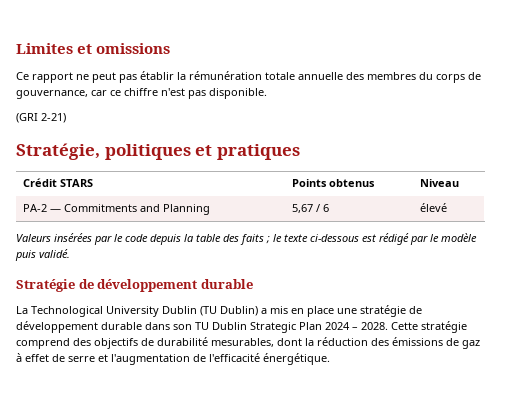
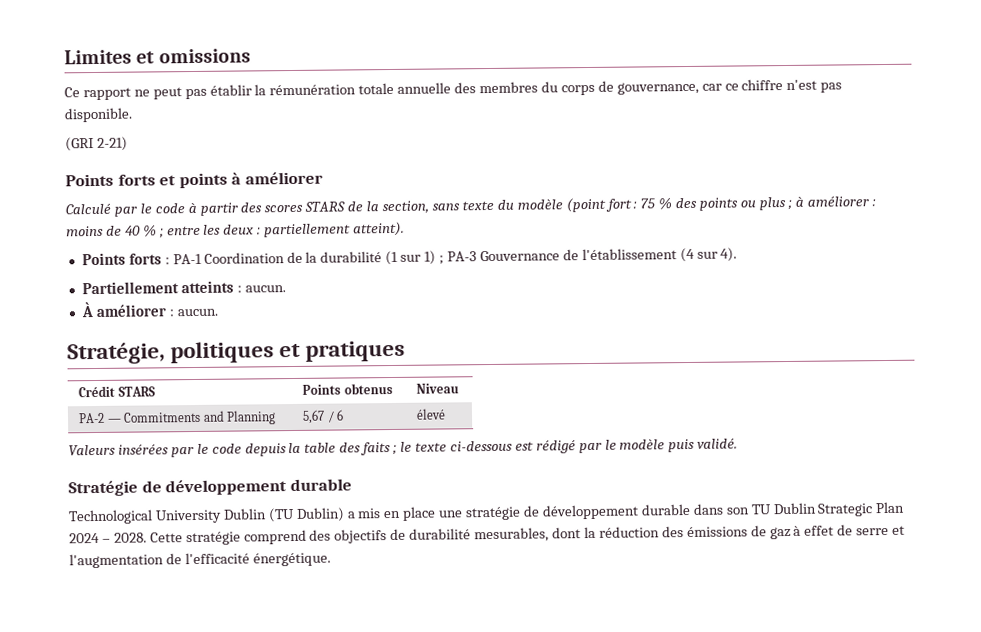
(66, 118) none -> [65,171,323,189] [65,196,876,217] [66,221,406,239] [81,247,738,266] [81,280,286,295] [80,302,218,318] // Points forts et points à améliorer // Calculé par le code à partir des scores STARS de la section, sans texte du modèle (point fort : 75 % des points ou plus ; à améliorer : moins de 40 % ; entre les deux : partiellement atteint). // Points forts : PA-1 Coordination de la durabilité (1 sur 1) ; PA-3 Gouvernance de l'établissement (4 sur 4). // Partiellement atteints : aucun. // À améliorer : aucun.
[16,306,28,314] La -> (352, 485) none

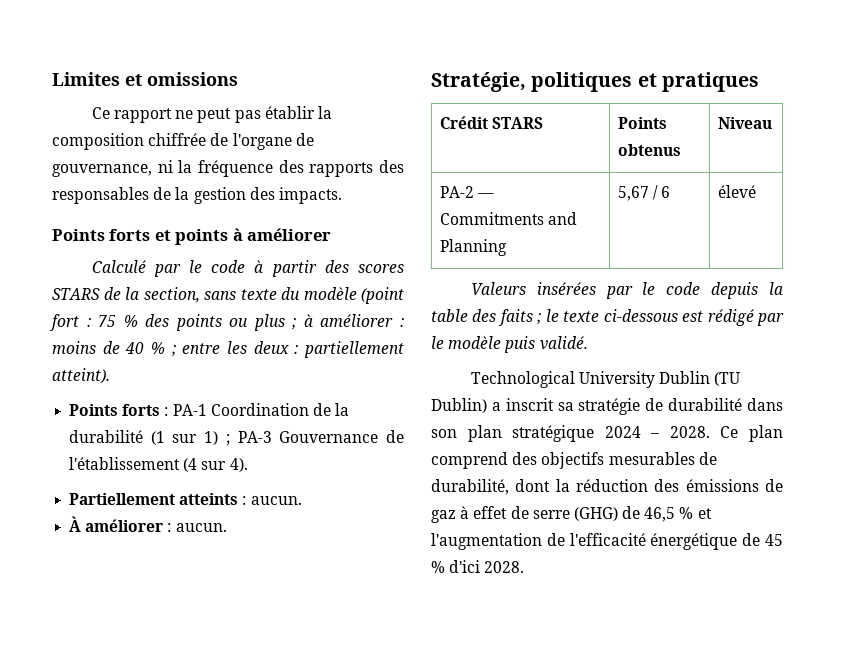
[269,79,843,96] [64,107,133,123] [65,136,128,152] rémunération totale annuelle des membres du corps de gouvernance, car ce chiffre n'est pas disponible. // (GRI 2-21) -> [52,133,314,150] [52,160,404,177] [52,187,342,204] composition chiffrée de l'organe de gouvernance, ni la fréquence des rapports des responsables de la gestion des impacts.
[68,478,352,497] // Stratégie de développement durable -> (588, 343) none
[357,501,906,521] mis en place une stratégie de développement durable dans son TU Dublin Strategic Plan -> [505,398,783,415] [431,425,595,442] inscrit sa stratégie de durabilité dans son plan stratégique
[149,531,241,546] Cette stratégie -> [720,425,783,442] Ce plan
[390,527,550,543] de durabilité mesurables, -> [608,452,717,465] [431,479,509,495] mesurables de durabilité,
[892,525,906,535] [69,552,331,569] et l'augmentation de l'efficacité énergétique. -> [573,506,712,522] [431,533,783,550] [431,560,525,573] (GHG) de 46,5 % et l'augmentation de l'efficacité énergétique de 45 % d'ici 2028.

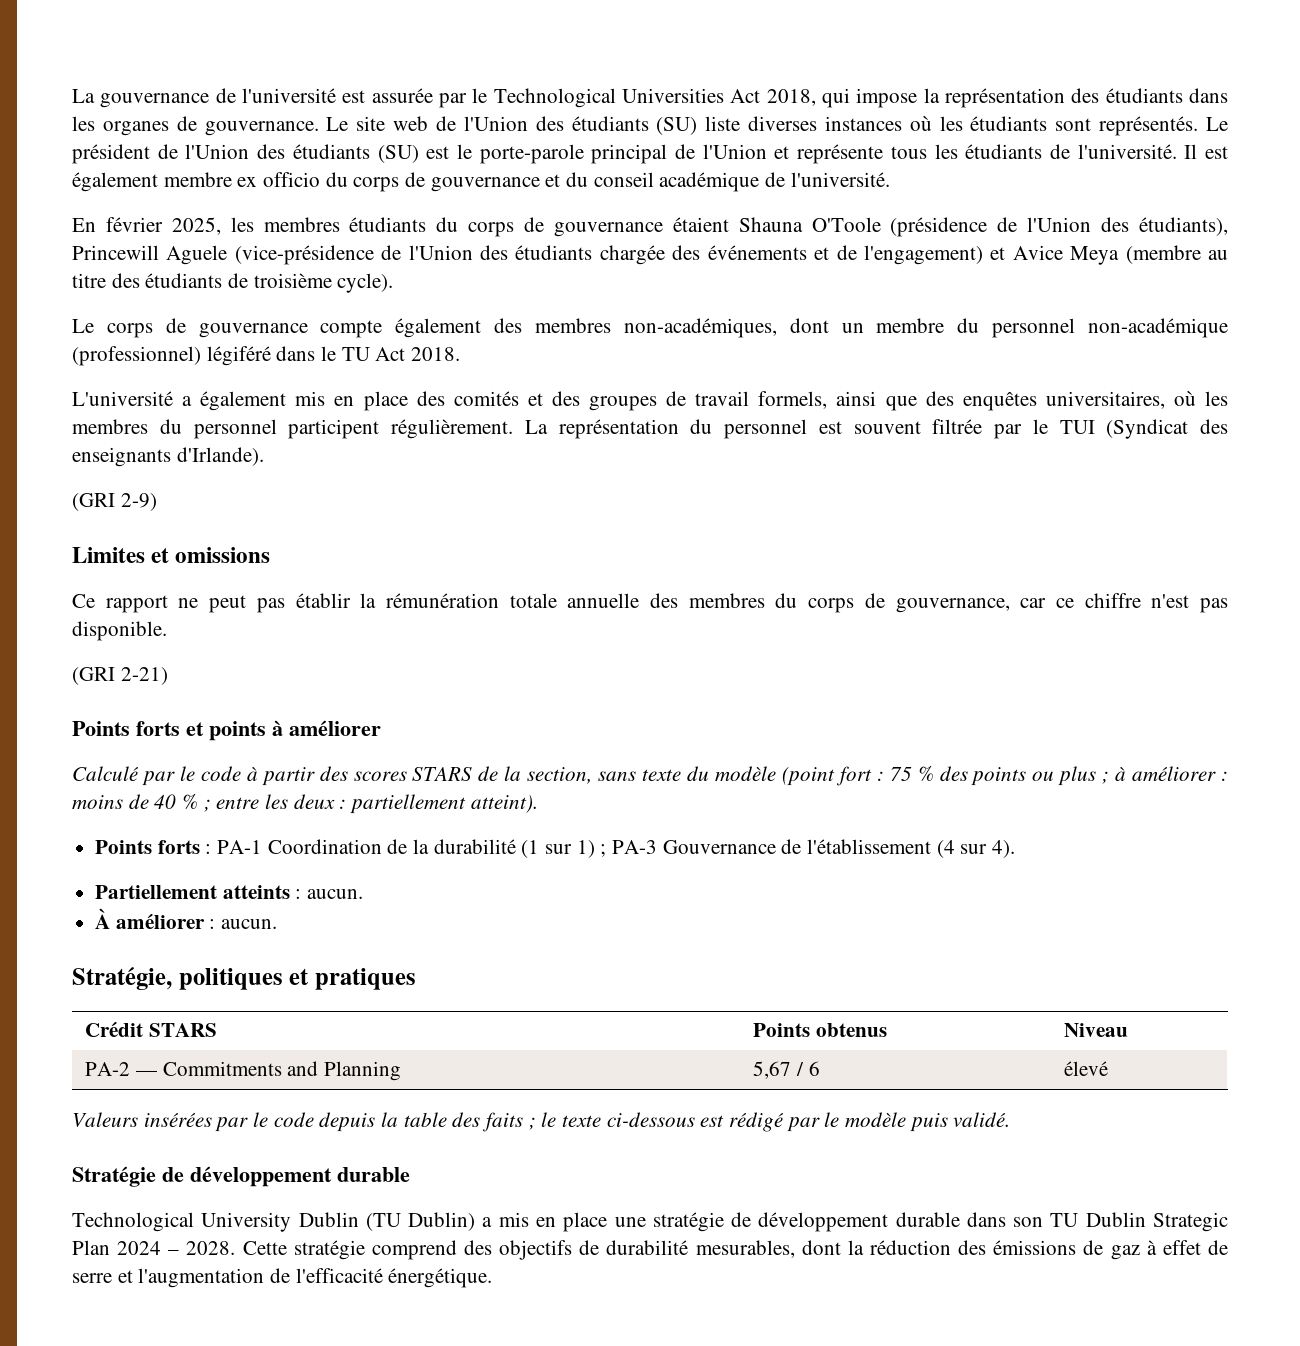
(52, 79) none -> [72,88,1228,108] [72,116,1229,136] [72,144,1229,164] [72,172,890,192] [72,217,1228,237] [72,245,1228,265] [72,273,394,293] [72,318,1229,338] [72,346,461,366] [72,391,1228,411] [72,419,1228,439] [72,447,264,467] [72,493,157,511] La gouvernance de l'université est assurée par le Technological Universities Act 2018, qui impose la représentation des étudiants dans les organes de gouvernance. Le site web de l'Union des étudiants (SU) liste diverses instances où les étudiants sont représentés. Le président de l'Union des étudiants (SU) est le porte-parole principal de l'Union et représente tous les étudiants de l'université. Il est également membre ex officio du corps de gouvernance et du conseil académique de l'université. // En février 2025, les membres étudiants du corps de gouvernance étaient Shauna O'Toole (présidence de l'Union des étudiants), Princewill Aguele (vice-présidence de l'Union des étudiants chargée des événements et de l'engagement) et Avice Meya (membre au titre des étudiants de troisième cycle). // Le corps de gouvernance compte également des membres non-académiques, dont un membre du personnel non-académique (professionnel) légiféré dans le TU Act 2018. // L'université a également mis en place des comités et des groupes de travail formels, ainsi que des enquêtes universitaires, où les membres du personnel participent régulièrement. La représentation du personnel est souvent filtrée par le TUI (Syndicat des enseignants d'Irlande). // (GRI 2-9) //
[52,133,314,150] [52,160,404,177] [52,187,342,204] composition chiffrée de l'organe de gouvernance, ni la fréquence des rapports des responsables de la gestion des impacts. -> [385,593,1229,613] [72,621,167,641] [72,667,168,685] rémunération totale annuelle des membres du corps de gouvernance, car ce chiffre n'est pas disponible. // (GRI 2-21)
(588, 343) none -> [72,1166,410,1187] // Stratégie de développement durable
[505,398,783,415] [431,425,595,442] inscrit sa stratégie de durabilité dans son plan stratégique -> [498,1212,1229,1232] [72,1240,110,1255] mis en place une stratégie de développement durable dans son TU Dublin Strategic Plan
[720,425,783,442] Ce plan -> [242,1240,365,1260] Cette stratégie
[608,452,717,465] [431,479,509,495] mesurables de durabilité, -> [579,1240,795,1258] de durabilité mesurables,
[573,506,712,522] [431,533,783,550] [431,560,525,573] (GHG) de 46,5 % et l'augmentation de l'efficacité énergétique de 45 % d'ici 2028. -> [117,1268,493,1288] et l'augmentation de l'efficacité énergétique.

